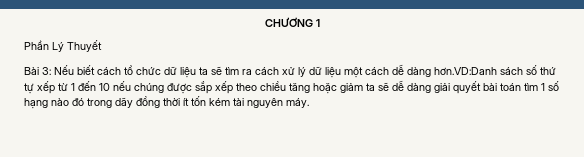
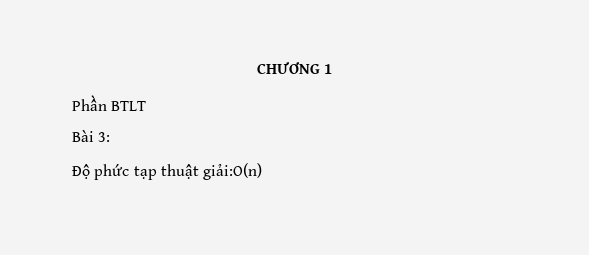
[52,40,102,52] Lý Thuyết -> [111,101,147,111] BTLT
[54,64,556,78] [24,80,559,94] [24,96,309,109] Nếu biết cách tổ chức dữ liệu ta sẽ tìm ra cách xử lý dữ liệu một cách dễ dàng hơn.VD:Danh sách số thứ tự xếp từ 1 đến 10 nếu chúng được sắp xếp theo chiều tăng hoặc giảm ta sẽ dễ dàng giải quyết bài toán tìm 1 số hạng nào đó trong dãy đồng thời ít tốn kém tài nguyên máy. -> [72,163,263,180] // Độ phức tạp thuật giải:O(n)

